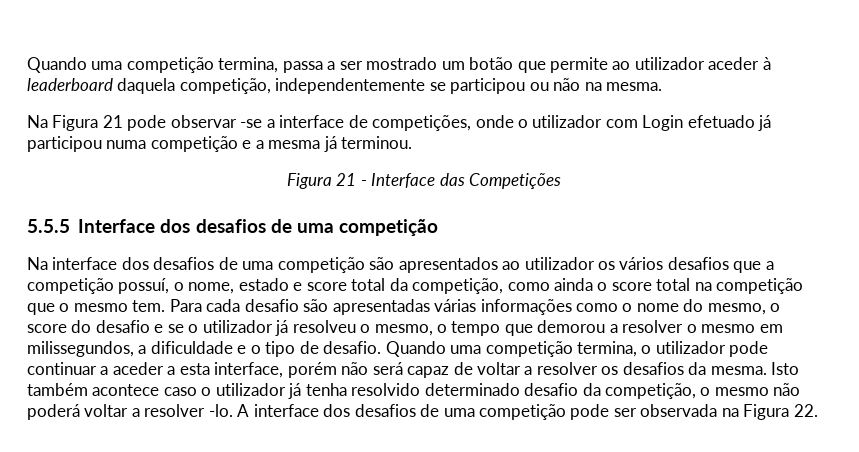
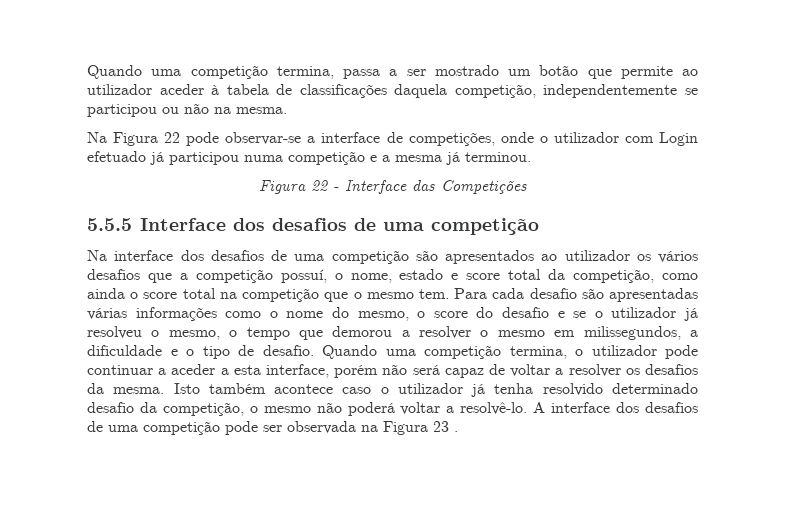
[27,78,113,91] leaderboard -> [226,84,387,98] tabela de classificações
[102,115,263,131] 21 pode observar -se -> [164,132,302,146] 22 pode observar-se
[336,173,357,186] 21 -> [310,180,328,191] 22
[144,404,233,417] resolver -lo. -> [460,402,528,415] resolvê-lo.
[793,404,818,417] 22. -> [433,421,458,432] 23 .

